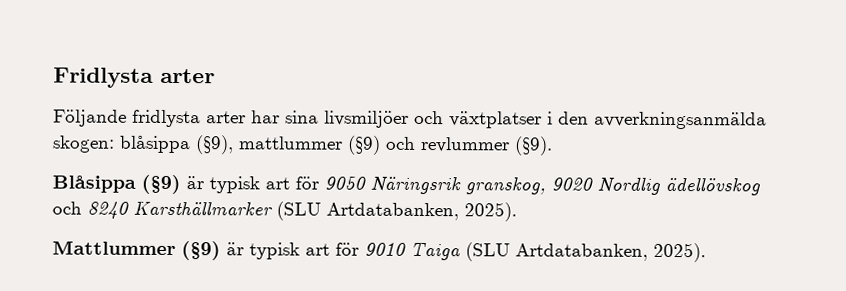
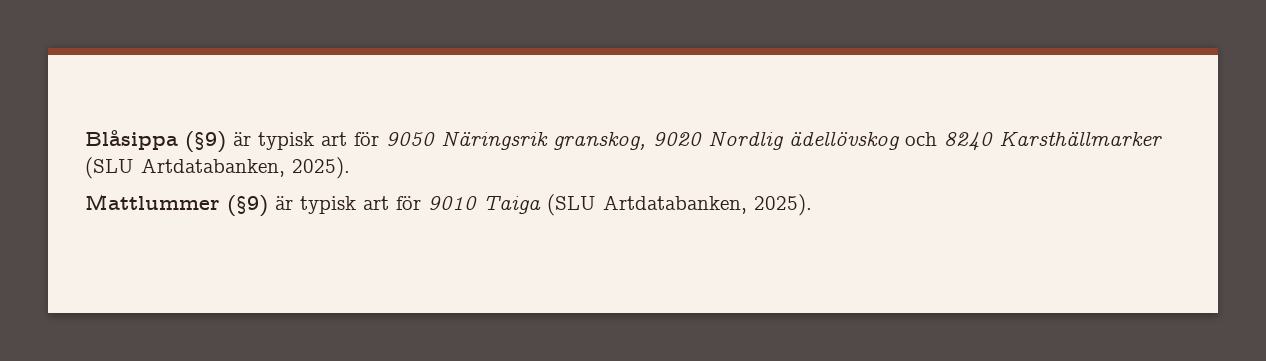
[53,67,215,88] [53,109,767,130] [52,135,553,156] Fridlysta arter // Följande fridlysta arter har sina livsmiljöer och växtplatser i den avverkningsanmälda skogen: blåsippa (§9), mattlummer (§9) och revlummer (§9). // -> (85, 140) none

